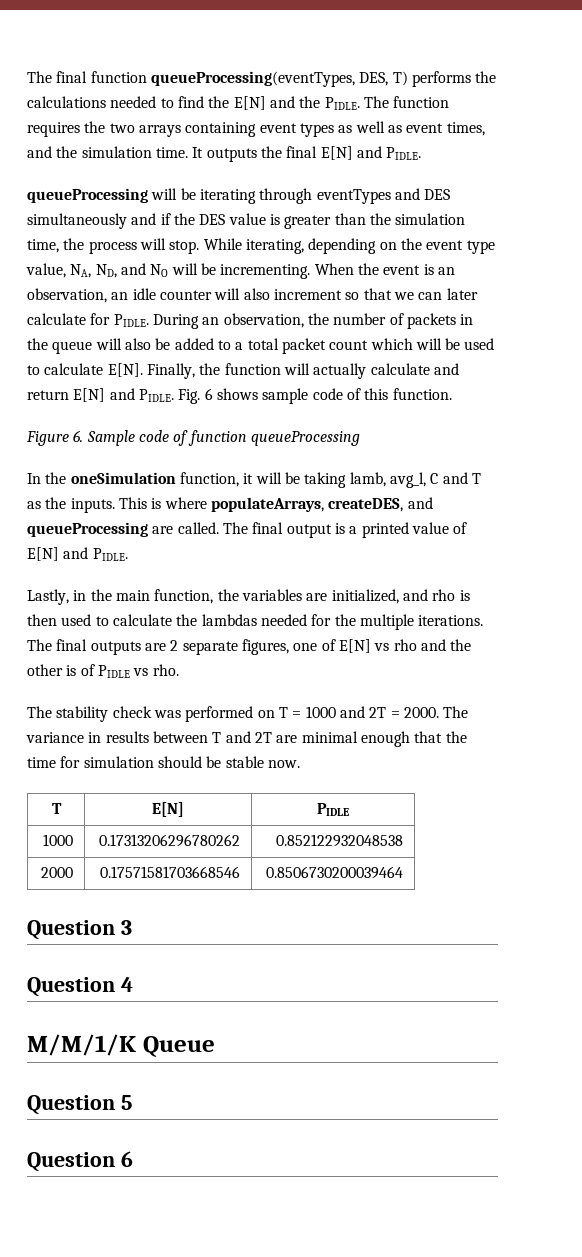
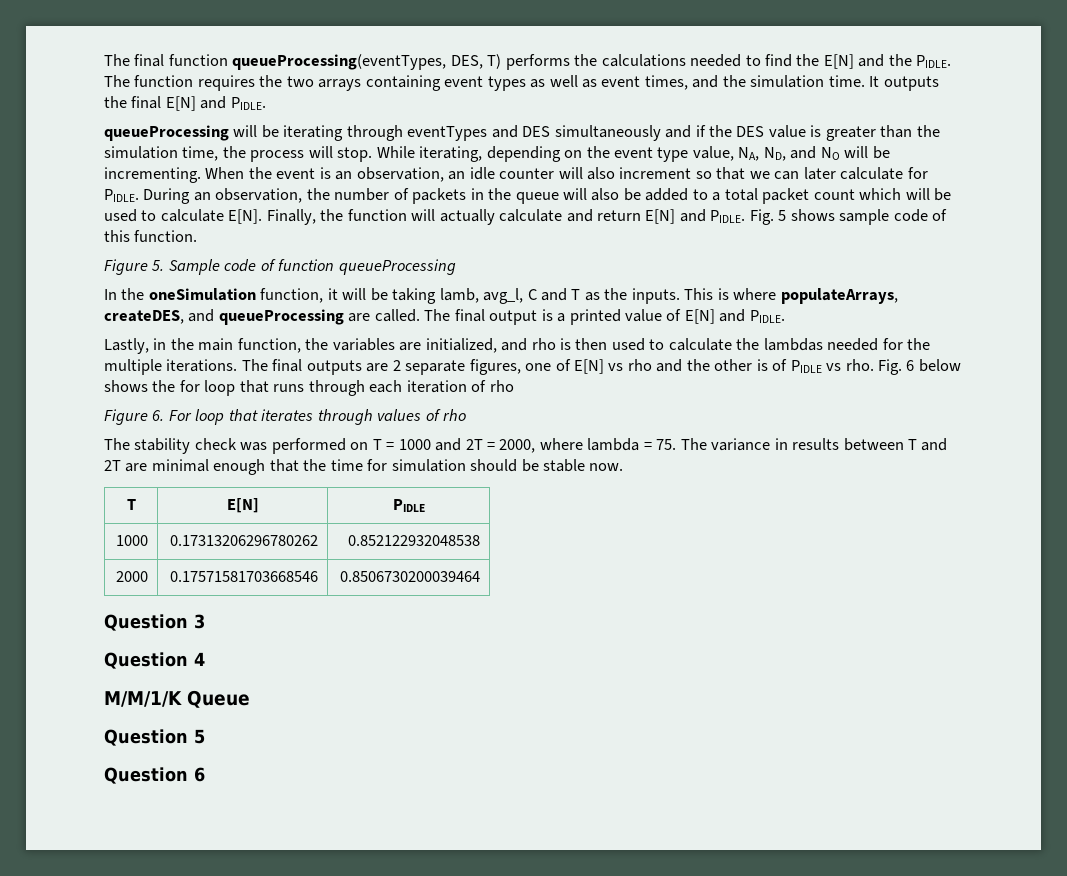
[204,388,213,400] 6 -> [778,210,787,221] 5
[73,430,84,442] 6. -> [152,260,165,271] 5.
(179, 670) none -> [878,359,961,375] [104,380,514,396] [104,409,467,425] Fig. 6 below shows the for loop that runs through each iteration of rho // Figure 6. For loop that iterates through values of rho
[403,707,439,718] 2000. -> [499,438,677,453] 2000, where lambda = 75.

